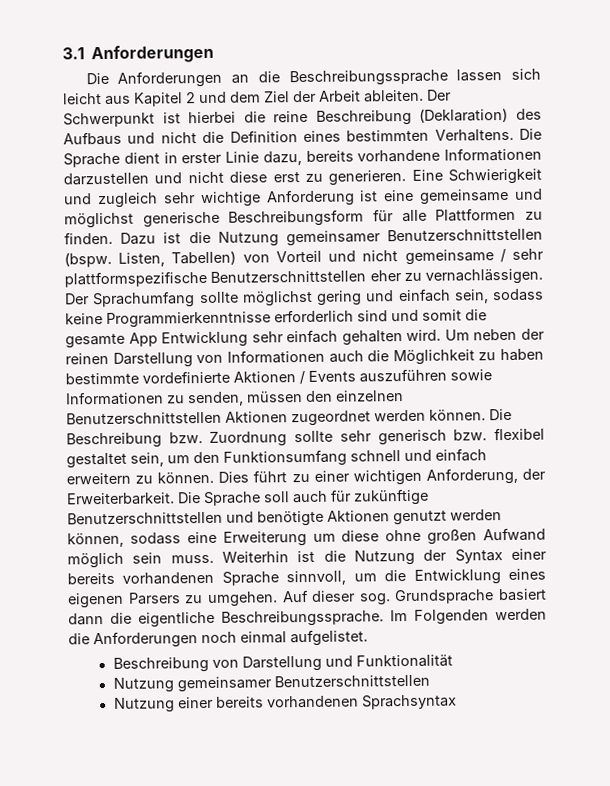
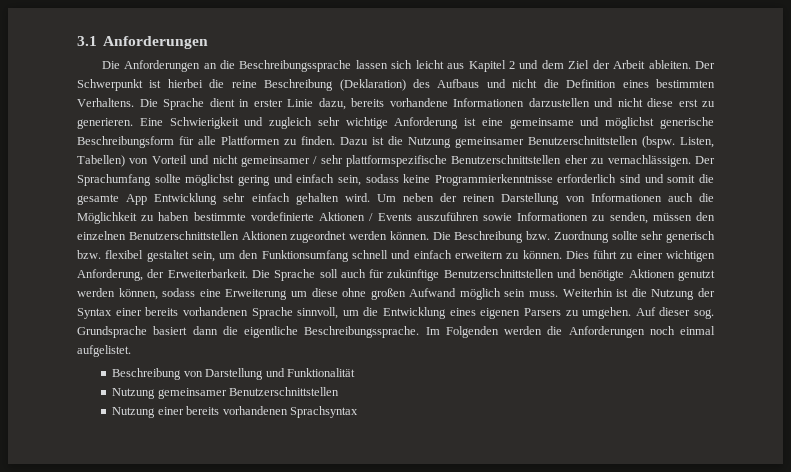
[404,249,494,266] gemeinsame -> [240,156,310,167] gemeinsamer

